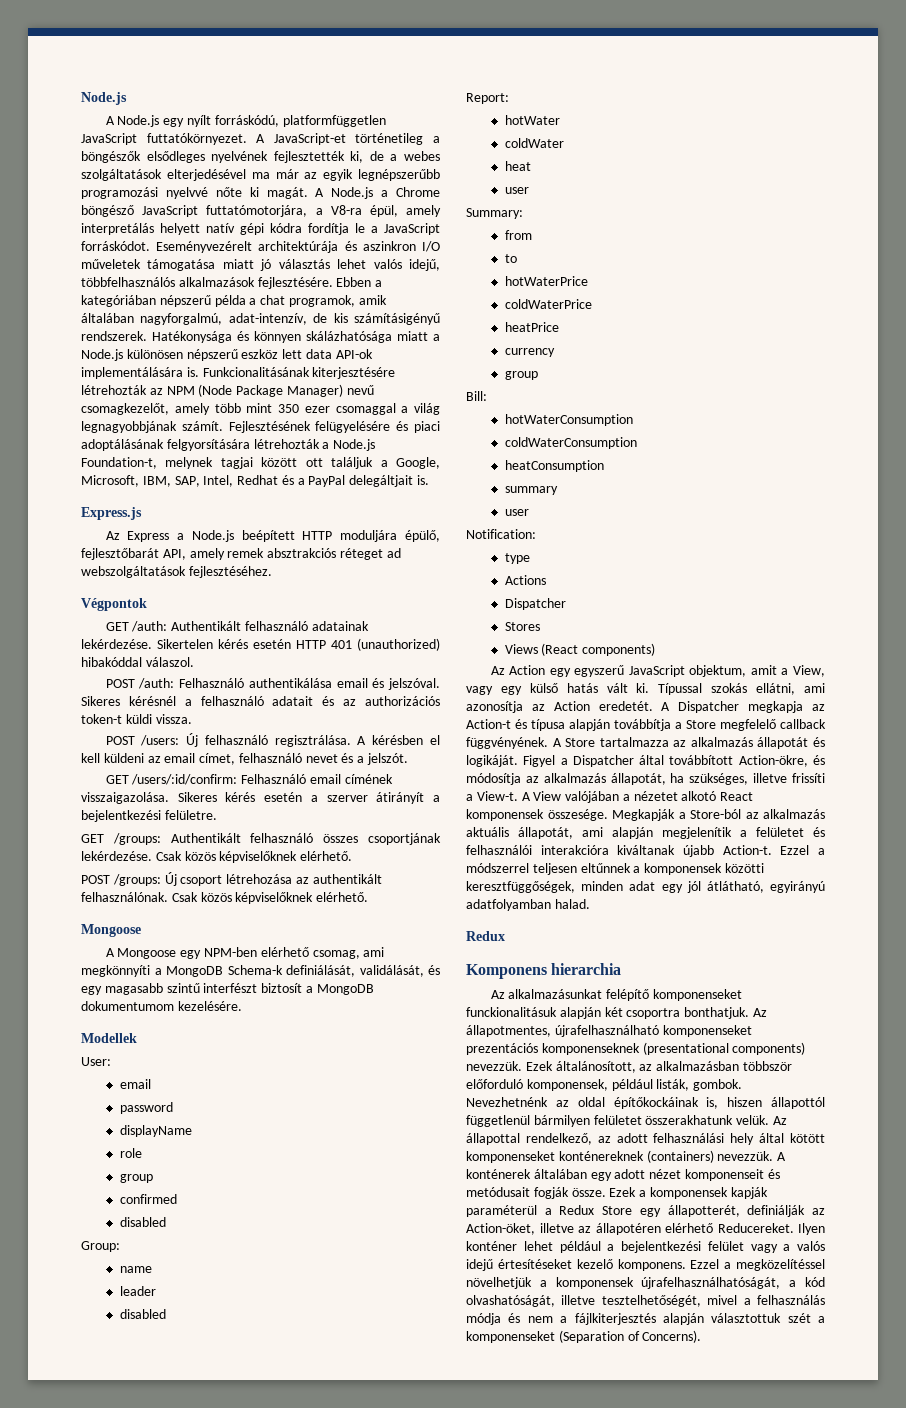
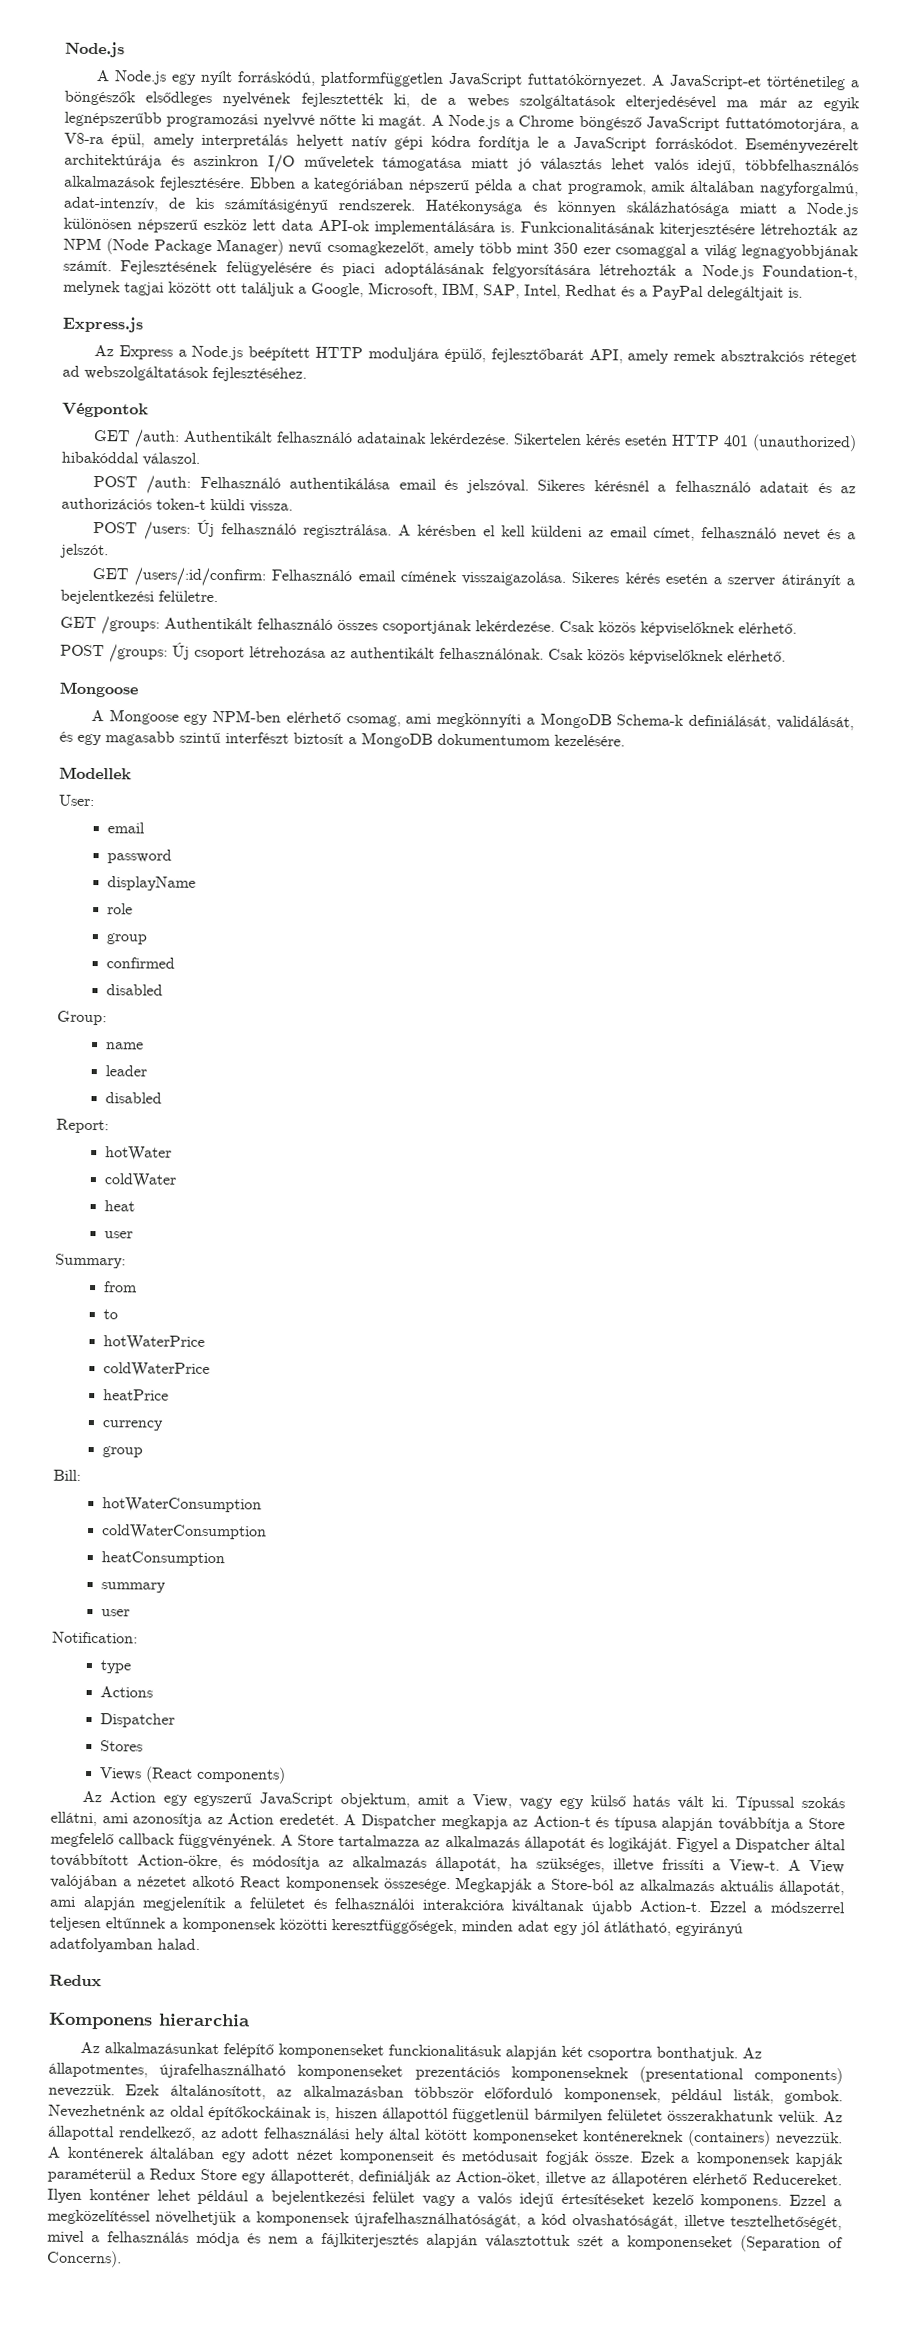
[215,187,242,197] nőte -> [319,114,357,126] nőtte

